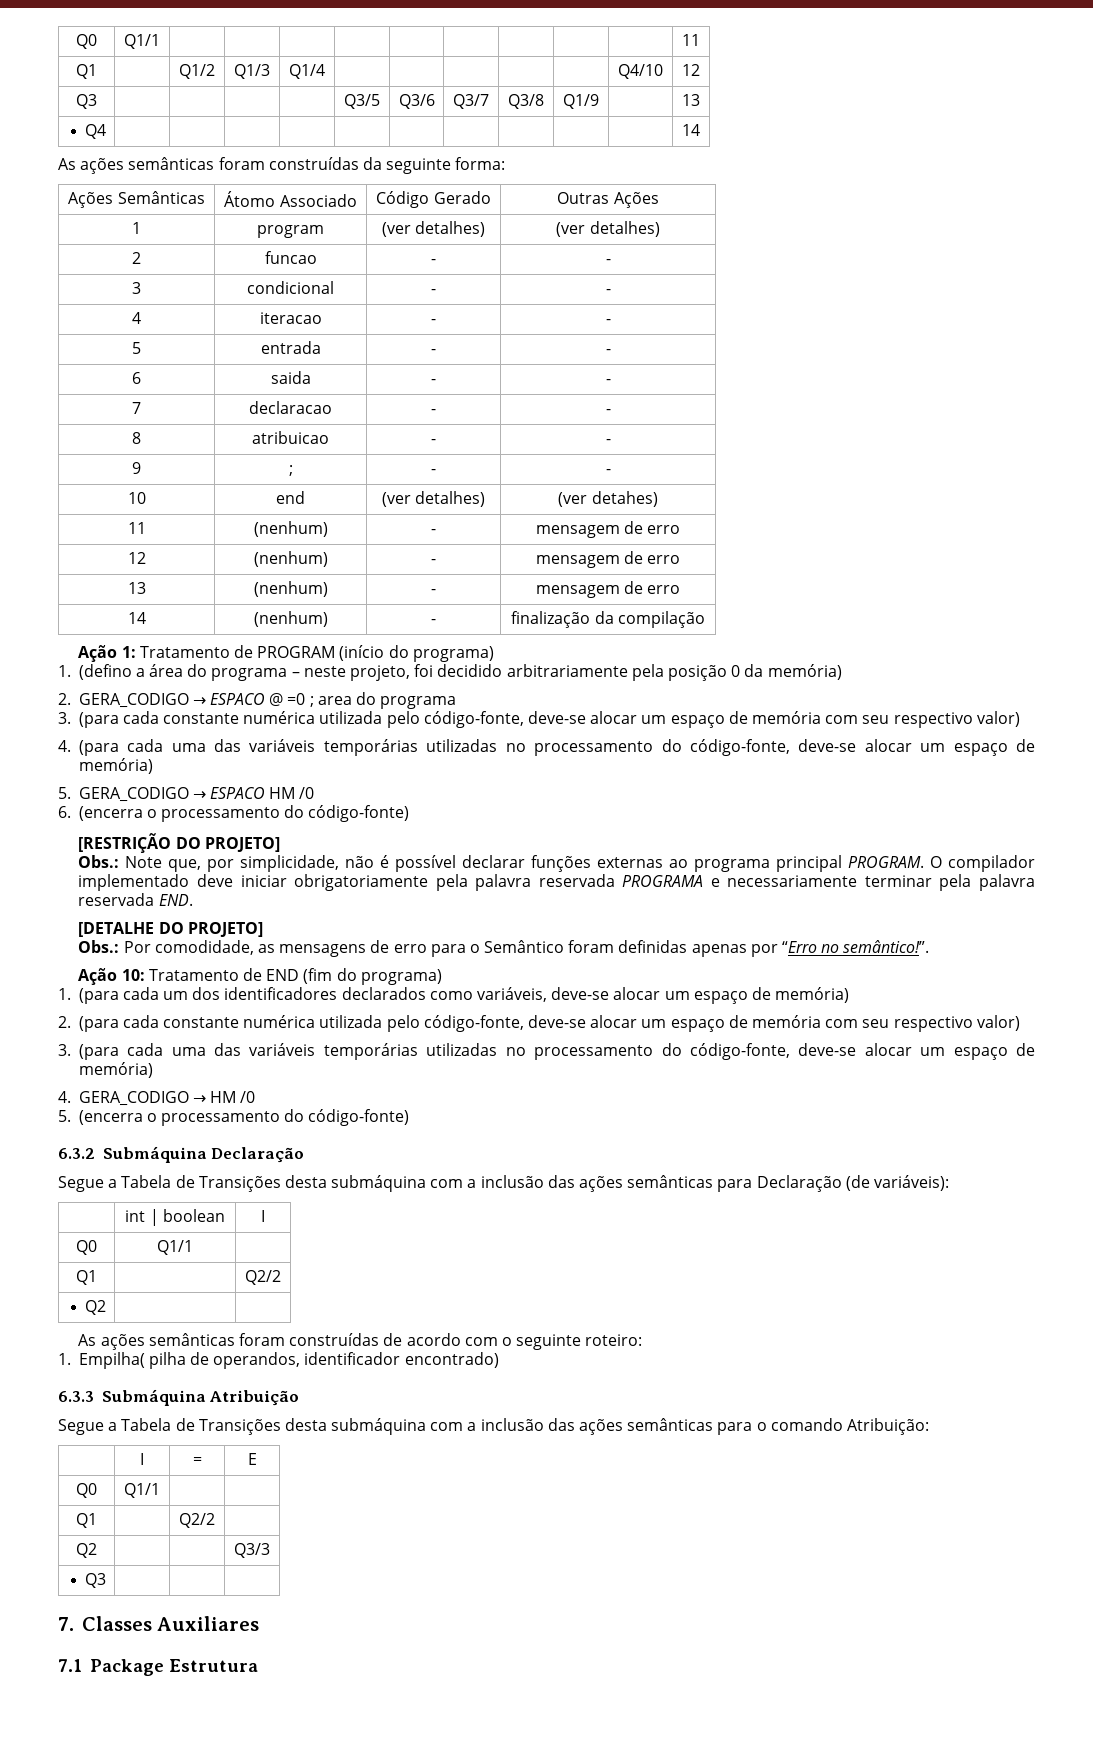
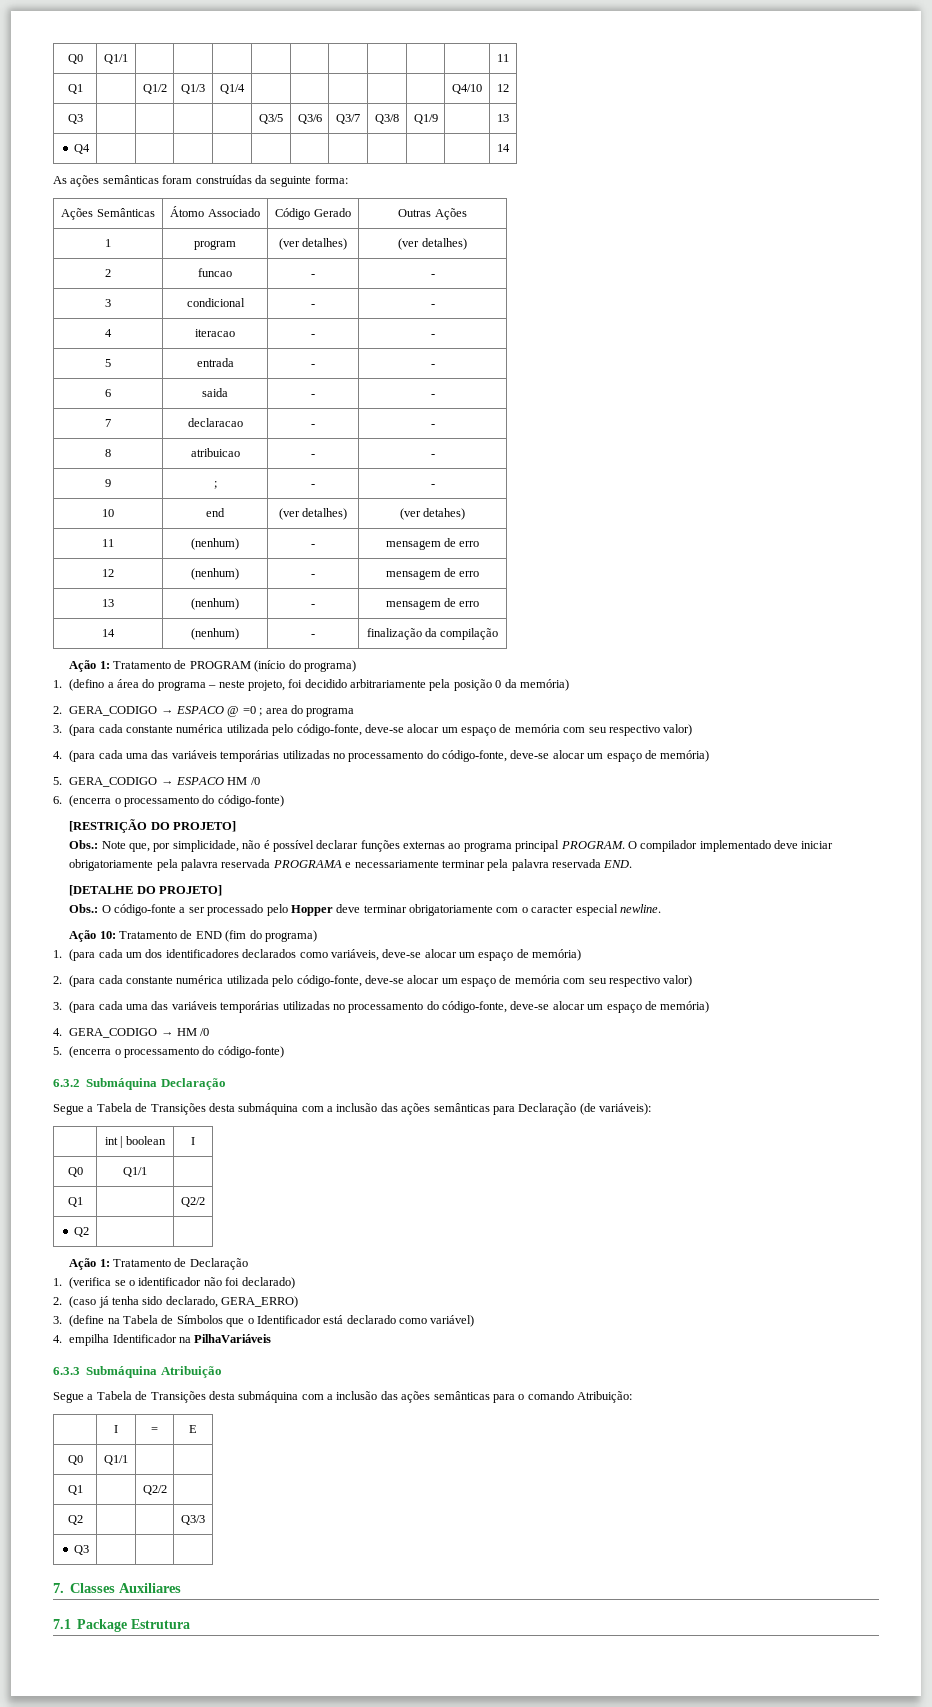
[123,940,930,957] Por comodidade, as mensagens de erro para o Semântico foram definidas apenas por “Erro no semântico!”. -> [101,904,661,916] O código-fonte a ser processado pelo Hopper deve terminar obrigatoriamente com o caracter especial newline.
[78,1333,643,1350] [58,1352,499,1369] As ações semânticas foram construídas de acordo com o seguinte roteiro: // 1. Empilha( pilha de operandos, identificador encontrado) -> [69,1258,248,1270] [53,1277,295,1289] [53,1296,299,1308] [53,1315,475,1327] [53,1334,272,1346] Ação 1: Tratamento de Declaração // 1. (verifica se o identificador não foi declarado) // 2. (caso já tenha sido declarado, GERA_ERRO) // 3. (define na Tabela de Símbolos que o Identificador está declarado como variável) // 4. empilha Identificador na PilhaVariáveis

